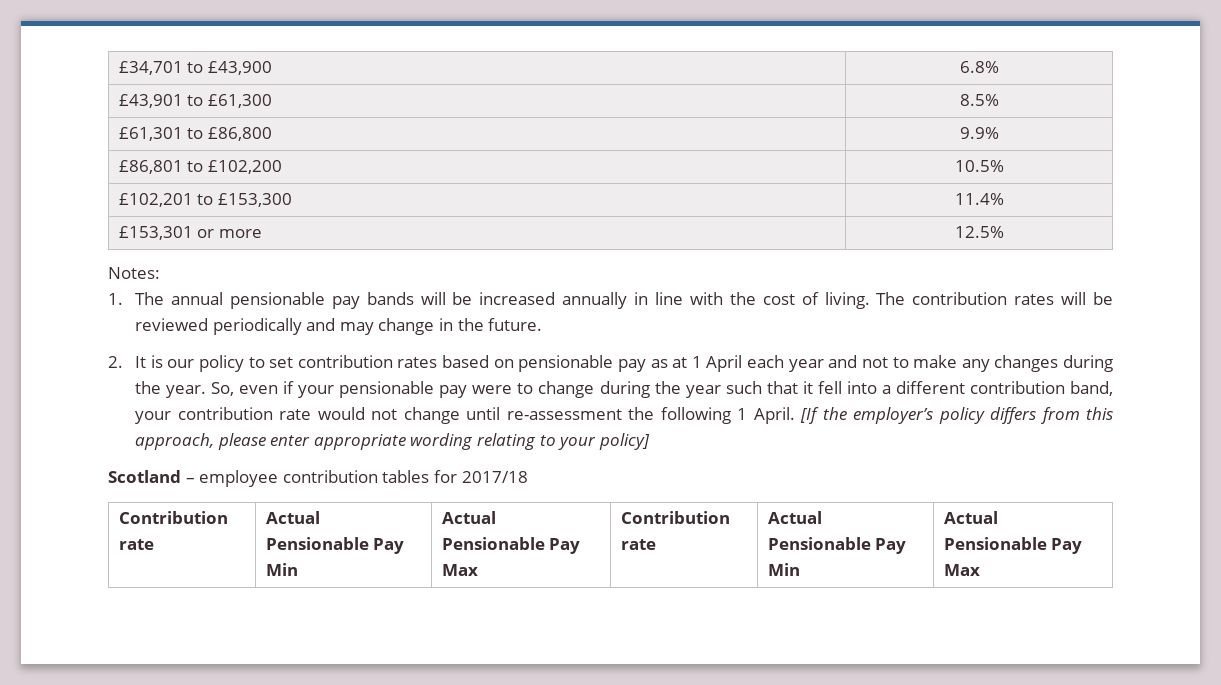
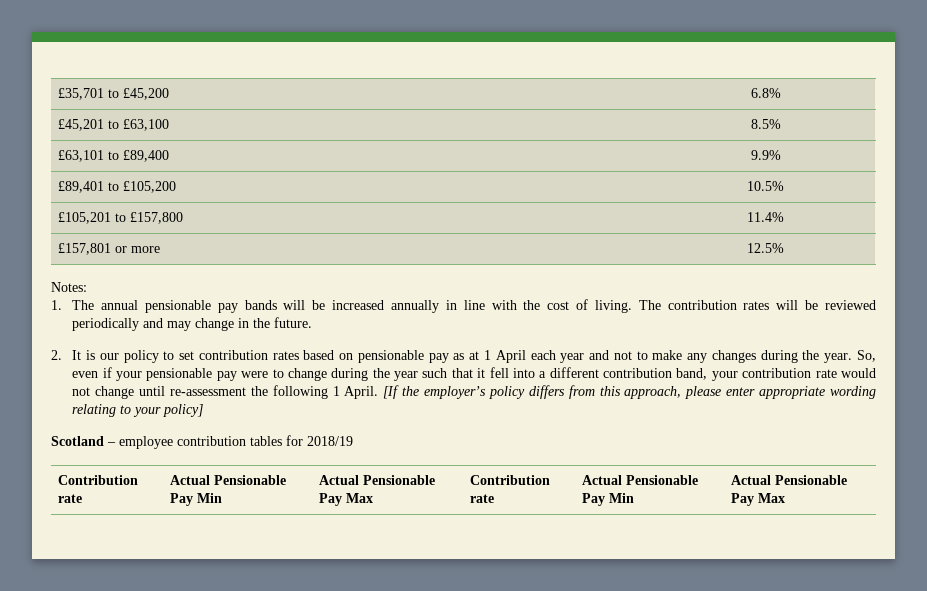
[118,61,273,75] [959,61,999,73] [118,94,273,108] [959,94,999,106] [118,127,273,141] [959,127,999,139] [118,160,283,174] [954,160,1004,172] [118,193,293,207] £34,701 to £43,900 | 6.8% // £43,901 to £61,300 | 8.5% // £61,301 to £86,800 | 9.9% // £86,801 to £102,200 | 10.5% // £102,201 to £153,300 -> [57,88,169,100] [750,88,781,98] [57,119,169,131] [750,119,781,129] [57,150,169,162] [750,150,781,160] [57,181,176,193] [747,181,784,191] [57,212,183,224] £35,701 to £45,200 | 6.8% // £45,201 to £63,100 | 8.5% // £63,101 to £89,400 | 9.9% // £89,401 to £105,200 | 10.5% // £105,201 to £157,800
[118,226,193,240] £153,301 -> [57,243,111,255] £157,801
[461,471,528,483] 2017/18 -> [307,436,353,446] 2018/19

